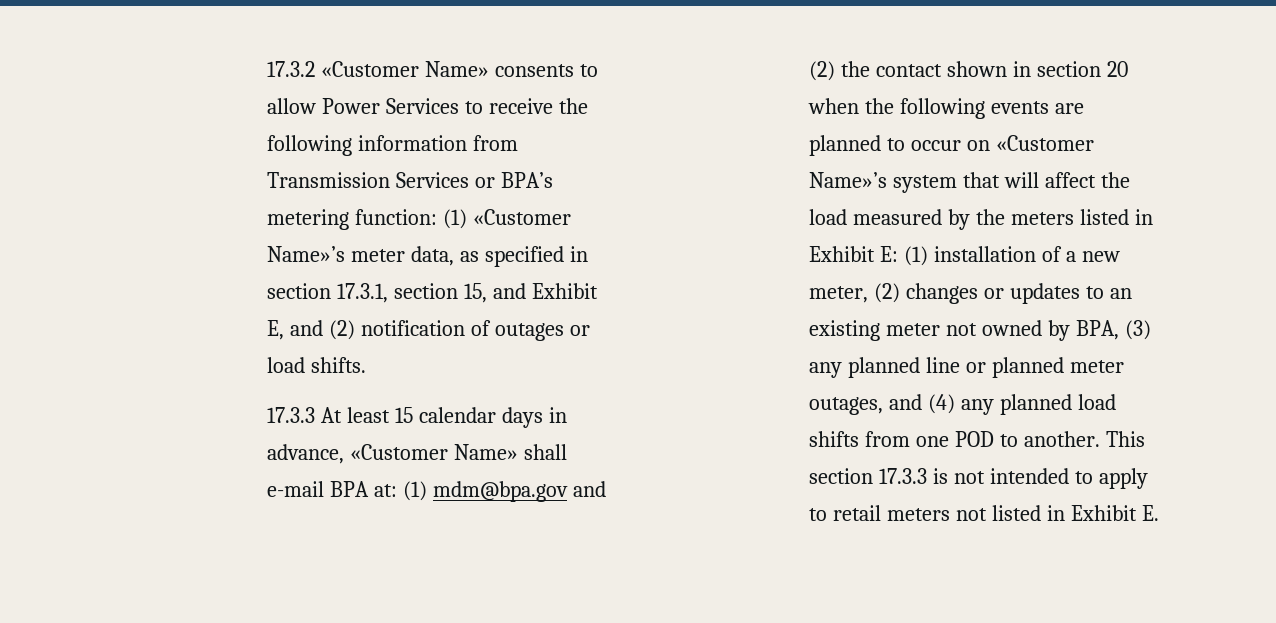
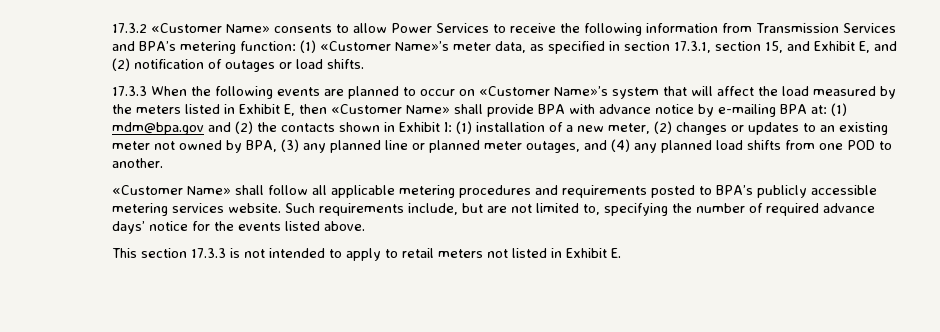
[474,177,495,188] or -> [112,41,136,51] and
[320,407,567,428] [267,444,567,464] [267,481,606,502] [809,61,1128,81] [808,98,859,114] At least 15 calendar days in advance, «Customer Name» shall e-mail BPA at: (1) mdm@bpa.gov and (2) the contact shown in section 20 when -> [151,86,188,96] When
[879,246,898,262] E: -> [284,103,848,117] [112,121,453,135] E, then «Customer Name» shall provide BPA with advance notice by e-mailing BPA at: (1) mdm@bpa.gov and (2) the contacts shown in Exhibit I:
(1100, 439) none -> [112,185,878,198] [112,203,876,216] [112,221,366,234] // «Customer Name» shall follow all applicable metering procedures and requirements posted to BPA’s publicly accessible metering services website. Such requirements include, but are not limited to, specifying the number of required advance days’ notice for the events listed above. //

